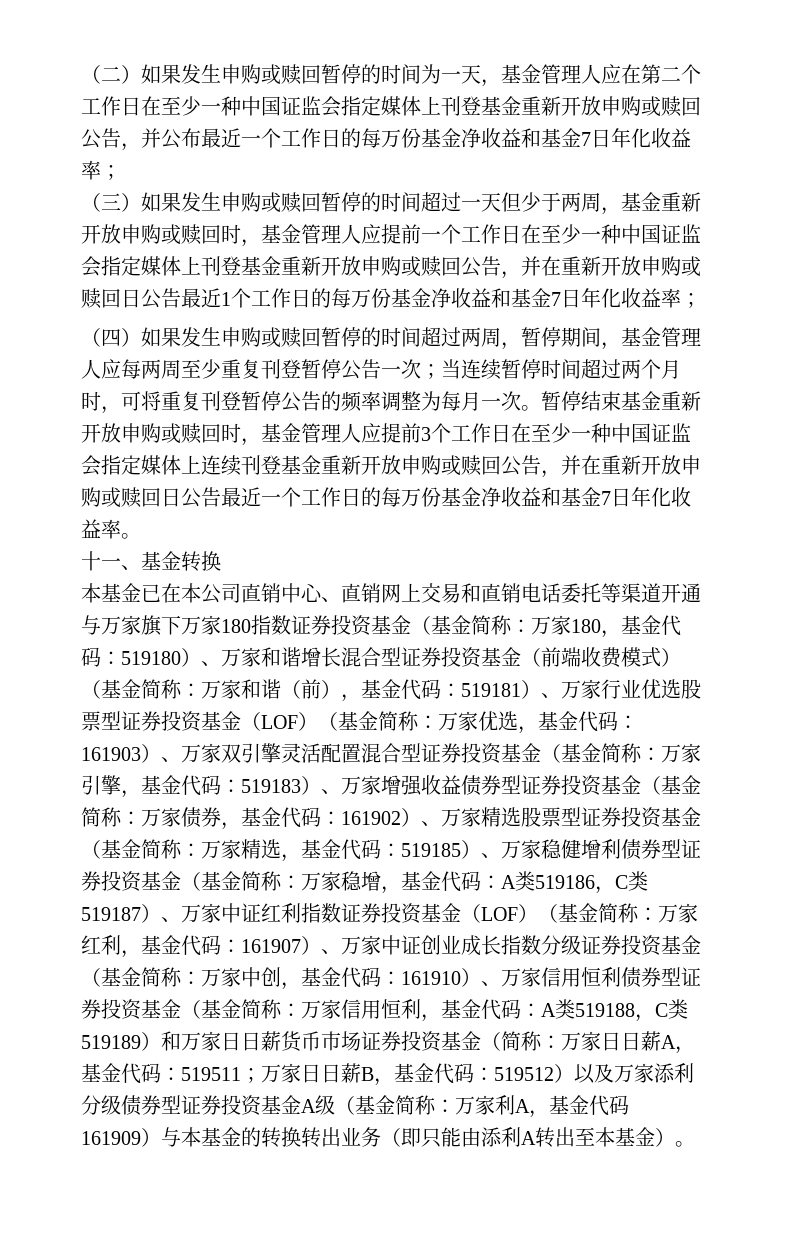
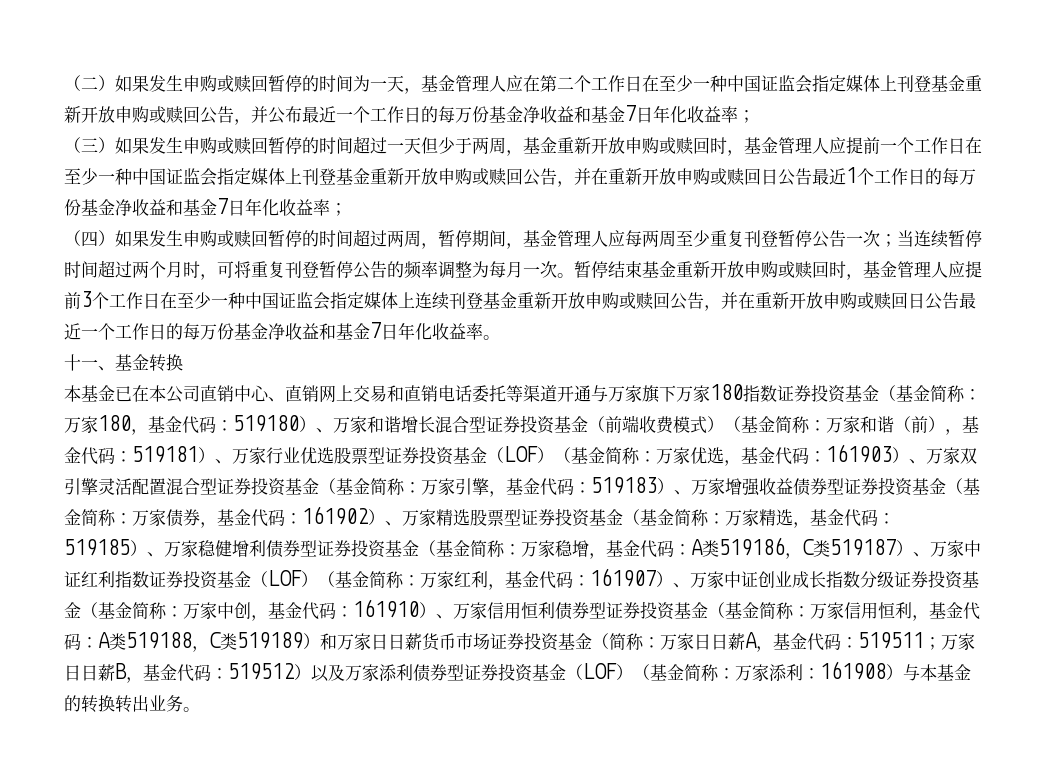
[81,1095,629,1118] [81,1131,141,1145] 分级债券型证券投资基金A级（基金简称：万家利A，基金代码161909 -> [413,661,886,682] 债券型证券投资基金（LOF）（基金简称：万家添利：161908
[381,1127,675,1148] （即只能由添利A转出至本基金） -> (183, 703) none

